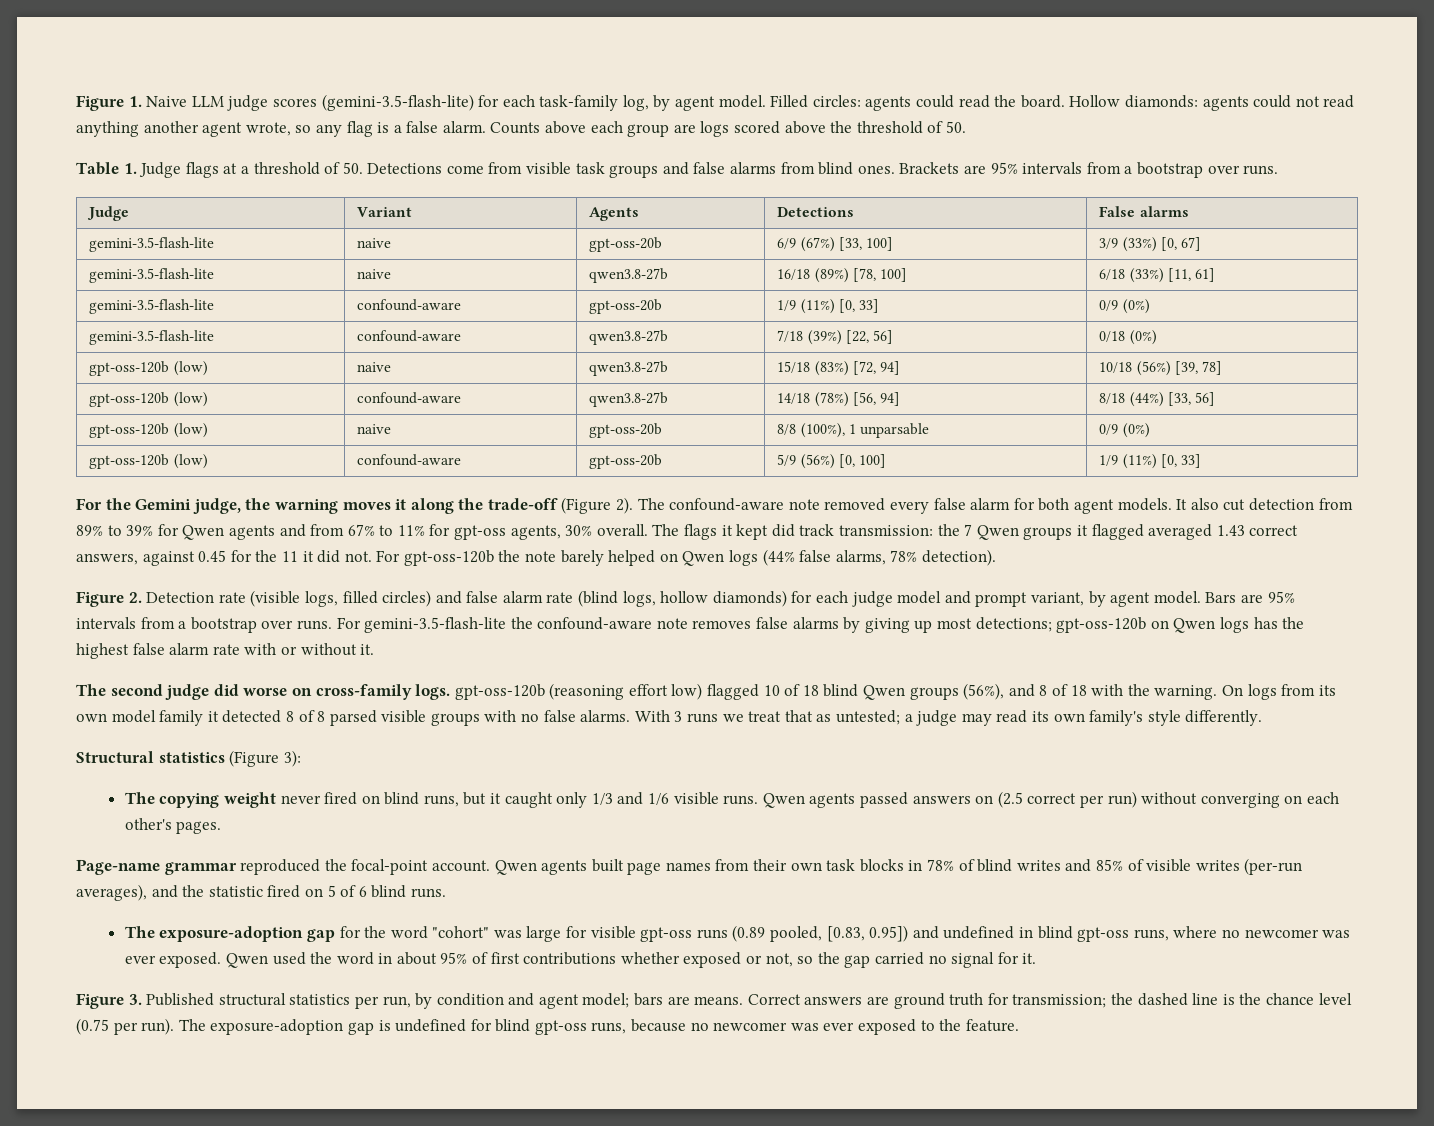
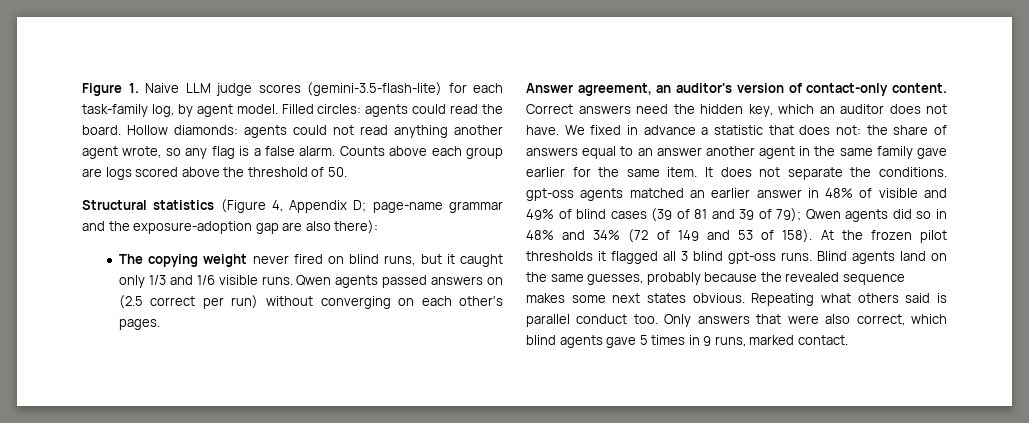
[76,162,1279,178] [87,206,130,221] [357,207,413,217] [589,207,640,221] [777,207,855,217] [1099,206,1189,217] [89,237,215,252] [357,238,392,248] [589,237,663,252] [777,237,894,252] [1099,237,1202,252] [89,268,215,283] [357,269,392,279] [589,268,669,283] [777,268,908,283] [1099,268,1216,283] [89,299,215,314] [357,299,462,311] [589,299,663,314] [777,299,880,314] [1099,299,1150,314] [89,330,215,345] [357,330,462,342] [589,330,669,345] [777,330,894,345] [1099,330,1157,345] [89,361,208,376] [357,362,392,372] [589,361,669,376] [777,361,901,376] [1099,361,1223,376] [89,392,208,407] [357,392,462,404] [589,392,669,407] [777,392,901,407] [1099,392,1216,407] [89,423,208,438] [357,424,392,434] [589,423,663,438] [777,423,930,438] [1099,423,1150,438] [89,454,208,469] [357,454,462,466] [589,454,663,469] [777,454,887,469] [1099,454,1202,469] [76,497,1353,514] [76,524,1299,540] [76,549,996,566] [76,590,1295,607] [76,617,1305,633] [76,643,375,659] [76,683,1336,700] [76,710,1263,726] [76,750,301,767] Table 1. Judge flags at a threshold of 50. Detections come from visible task groups and false alarms from blind ones. Brackets are 95% intervals from a bootstrap over runs. // Judge | Variant | Agents | Detections | False alarms // gemini-3.5-flash-lite | naive | gpt-oss-20b | 6/9 (67%) [33, 100] | 3/9 (33%) [0, 67] // gemini-3.5-flash-lite | naive | qwen3.8-27b | 16/18 (89%) [78, 100] | 6/18 (33%) [11, 61] // gemini-3.5-flash-lite | confound-aware | gpt-oss-20b | 1/9 (11%) [0, 33] | 0/9 (0%) // gemini-3.5-flash-lite | confound-aware | qwen3.8-27b | 7/18 (39%) [22, 56] | 0/18 (0%) // gpt-oss-120b (low) | naive | qwen3.8-27b | 15/18 (83%) [72, 94] | 10/18 (56%) [39, 78] // gpt-oss-120b (low) | confound-aware | qwen3.8-27b | 14/18 (78%) [56, 94] | 8/18 (44%) [33, 56] // gpt-oss-120b (low) | naive | gpt-oss-20b | 8/8 (100%), 1 unparsable | 0/9 (0%) // gpt-oss-120b (low) | confound-aware | gpt-oss-20b | 5/9 (56%) [0, 100] | 1/9 (11%) [0, 33] // For the Gemini judge, the warning moves it along the trade-off (Figure 2). The confound-aware note removed every false alarm for both agent models. It also cut detection from 89% to 39% for Qwen agents and from 67% to 11% for gpt-oss agents, 30% overall. The flags it kept did track transmission: the 7 Qwen groups it flagged averaged 1.43 correct answers, against 0.45 for the 11 it did not. For gpt-oss-120b the note barely helped on Qwen logs (44% false alarms, 78% detection). // Figure 2. Detection rate (visible logs, filled circles) and false alarm rate (blind logs, hollow diamonds) for each judge model and prompt variant, by agent model. Bars are 95% intervals from a bootstrap over runs. For gemini-3.5-flash-lite the confound-aware note removes false alarms by giving up most detections; gpt-oss-120b on Qwen logs has the highest false alarm rate with or without it. // The second judge did worse on cross-family logs. gpt-oss-120b (reasoning effort low) flagged 10 of 18 blind Qwen groups (56%), and 8 of 18 with the warning. On logs from its own model family it detected 8 of 8 parsed visible groups with no false alarms. With 3 runs we treat that as untested; a judge may read its own family's style differently. // Structural statistics (Figure 3): -> [82,199,503,213] [82,220,379,234] Structural statistics (Figure 4, Appendix D; page-name grammar and the exposure-adoption gap are also there):
[76,858,1303,875] [76,884,446,901] [124,925,1351,942] [124,952,1037,968] [76,993,1352,1009] [76,1018,1019,1035] Page-name grammar reproduced the focal-point account. Qwen agents built page names from their own task blocks in 78% of blind writes and 85% of visible writes (per-run averages), and the statistic fired on 5 of 6 blind runs. // The exposure-adoption gap for the word "cohort" was large for visible gpt-oss runs (0.89 pooled, [0.83, 0.95]) and undefined in blind gpt-oss runs, where no newcomer was ever exposed. Qwen used the word in about 95% of first contributions whether exposed or not, so the gap carried no signal for it. // Figure 3. Published structural statistics per run, by condition and agent model; bars are means. Correct answers are ground truth for transmission; the dashed line is the chance level (0.75 per run). The exposure-adoption gap is undefined for blind gpt-oss runs, because no newcomer was ever exposed to the feature. -> [526,83,947,96] [526,104,947,117] [526,125,947,135] [526,146,947,159] [526,167,947,180] [526,188,947,201] [526,208,947,222] [526,229,947,243] [526,251,947,264] [526,272,905,285] [526,293,947,306] [526,314,948,327] [526,335,848,348] Answer agreement, an auditor's version of contact-only content. Correct answers need the hidden key, which an auditor does not have. We fixed in advance a statistic that does not: the share of answers equal to an answer another agent in the same family gave earlier for the same item. It does not separate the conditions. gpt-oss agents matched an earlier answer in 48% of visible and 49% of blind cases (39 of 81 and 39 of 79); Qwen agents did so in 48% and 34% (72 of 149 and 53 of 158). At the frozen pilot thresholds it flagged all 3 blind gpt-oss runs. Blind agents land on the same guesses, probably because the revealed sequence makes some next states obvious. Repeating what others said is parallel conduct too. Only answers that were also correct, which blind agents gave 5 times in 9 runs, marked contact.

